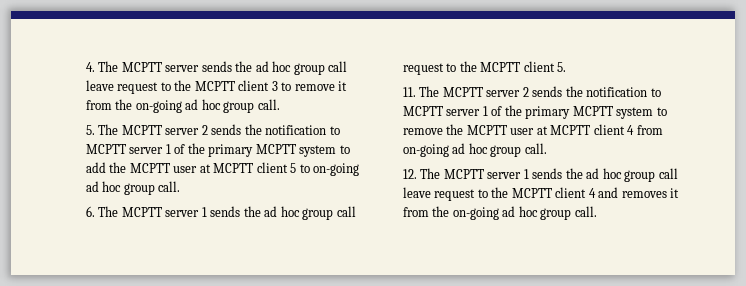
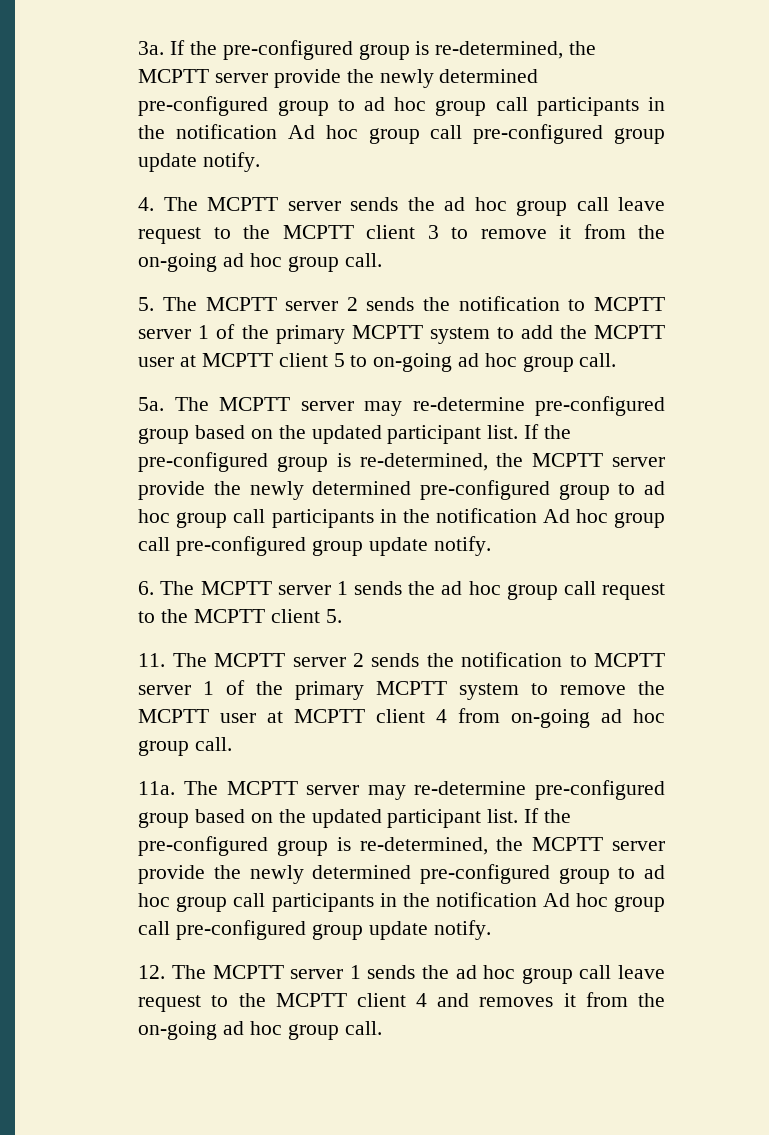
(85, 67) none -> [138,40,596,60] [138,69,539,88] [138,96,666,116] [138,124,665,144] [138,152,261,172] 3a. If the pre-configured group is re-determined, the MCPTT server provide the newly determined pre-configured group to ad hoc group call participants in the notification Ad hoc group call pre-configured group update notify. //
(181, 186) none -> [138,396,665,416] [138,424,571,444] [138,452,665,472] [138,480,665,500] [138,508,666,528] [138,536,491,556] // 5a. The MCPTT server may re-determine pre-configured group based on the updated participant list. If the pre-configured group is re-determined, the MCPTT server provide the newly determined pre-configured group to ad hoc group call participants in the notification Ad hoc group call pre-configured group update notify.
(547, 148) none -> [138,780,665,800] [138,808,571,828] [138,836,665,856] [138,864,665,884] [138,892,666,912] [138,920,491,940] // 11a. The MCPTT server may re-determine pre-configured group based on the updated participant list. If the pre-configured group is re-determined, the MCPTT server provide the newly determined pre-configured group to ad hoc group call participants in the notification Ad hoc group call pre-configured group update notify.

